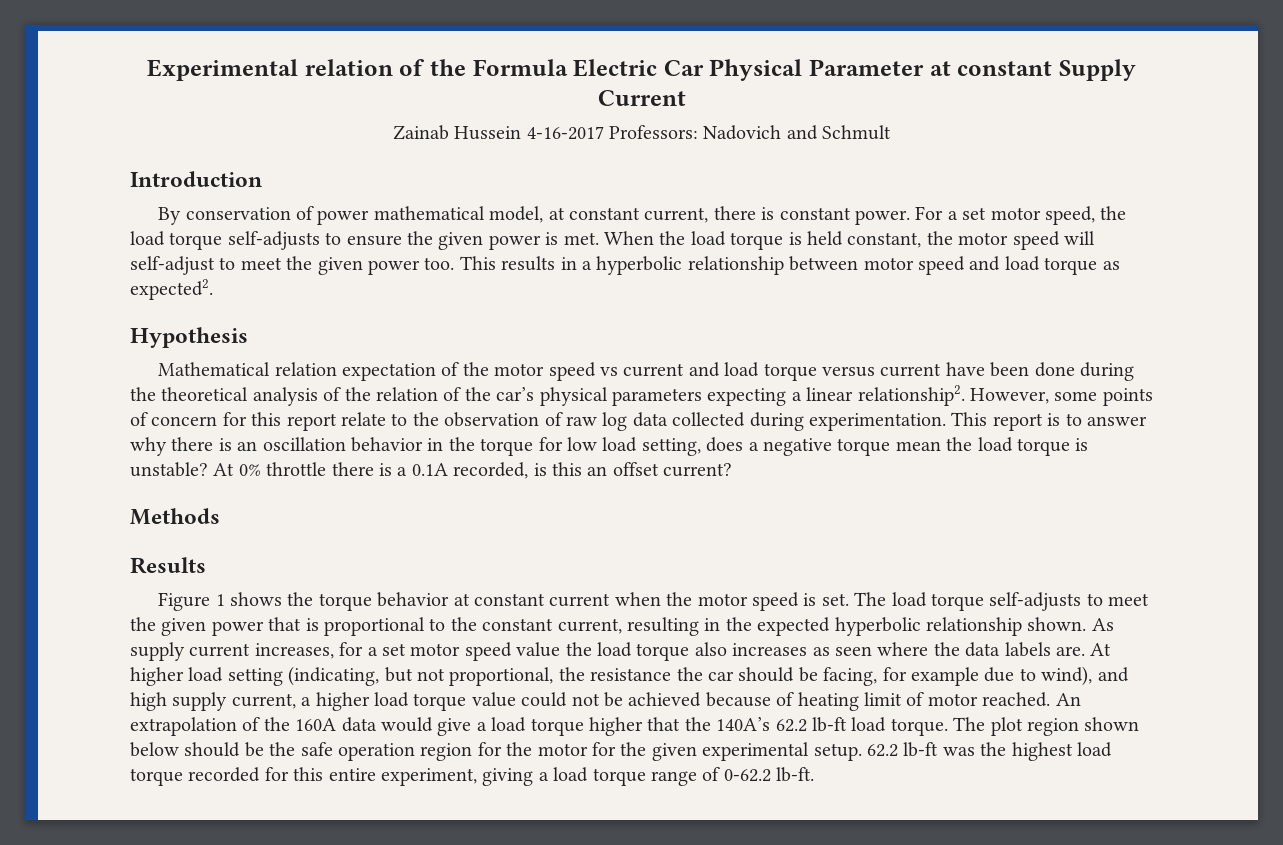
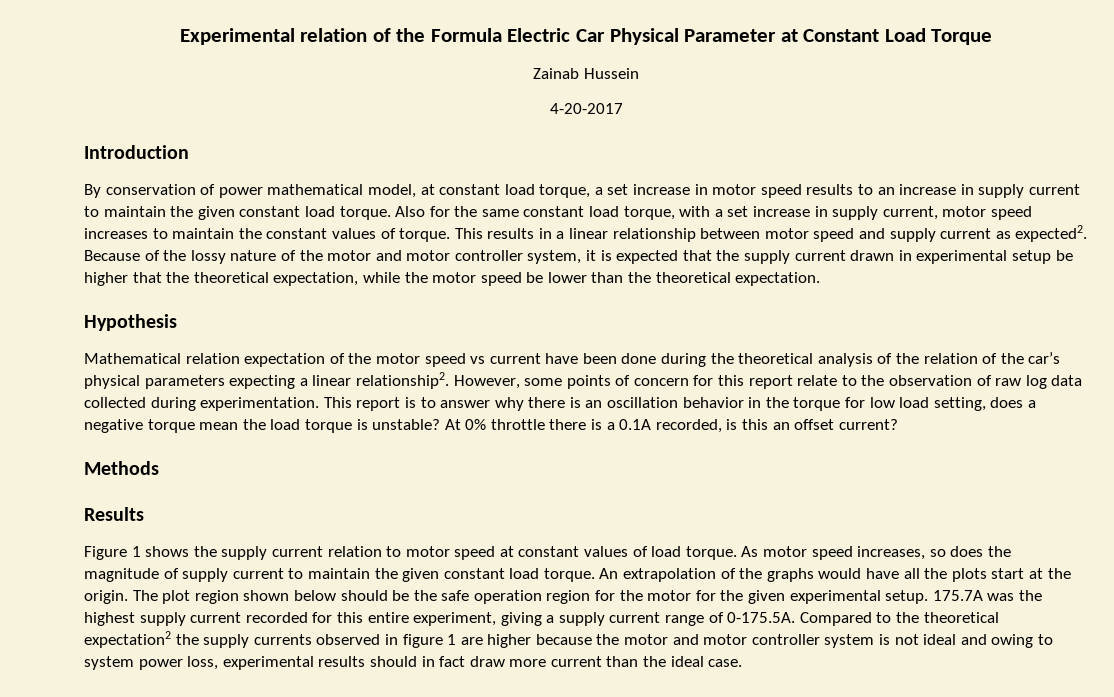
[957,59,1136,81] [597,90,686,106] constant Supply Current -> [803,28,993,45] Constant Load Torque
[526,125,892,140] 4-16-2017 Professors: Nadovich and Schmult -> [549,103,623,114] // 4-20-2017
[644,206,1127,225] [130,231,1095,250] [130,256,455,275] current, there is constant power. For a set motor speed, the load torque self-adjusts to ensure the given power is met. When the load torque is held constant, the motor speed will self-adjust to meet the given power too. -> [504,184,1080,198] [84,206,1032,220] [84,228,451,242] load torque, a set increase in motor speed results to an increase in supply current to maintain the given constant load torque. Also for the same constant load torque, with a set increase in supply current, motor speed increases to maintain the constant values of torque.
[596,256,683,275] hyperbolic -> [569,228,609,239] linear
[1004,256,1098,275] load torque -> [889,228,992,242] supply current
(213, 289) none -> [84,250,1073,264] [84,272,821,286] Because of the lossy nature of the motor and motor controller system, it is expected that the supply current drawn in experimental setup be higher that the theoretical expectation, while the motor speed be lower than the theoretical expectation.
[688,362,942,381] and load torque versus current -> (541, 358) none
[318,592,1150,611] [130,617,1114,636] [130,642,1112,661] [130,666,1129,686] [130,692,1081,711] [130,717,948,736] torque behavior at constant current when the motor speed is set. The load torque self-adjusts to meet the given power that is proportional to the constant current, resulting in the expected hyperbolic relationship shown. As supply current increases, for a set motor speed value the load torque also increases as seen where the data labels are. At higher load setting (indicating, but not proportional, the resistance the car should be facing, for example due to wind), and high supply current, a higher load torque value could not be achieved because of heating limit of motor reached. An extrapolation of the 160A data would give a load torque higher that the 140A’s 62.2 lb-ft load torque. -> [221,546,1011,560] [84,568,1071,582] [84,590,128,604] supply current relation to motor speed at constant values of load torque. As motor speed increases, so does the magnitude of supply current to maintain the given constant load torque. An extrapolation of the graphs would have all the plots start at the origin.
[866,742,939,757] 62.2 lb-ft -> [932,590,983,601] 175.7A
[1076,742,1112,757] [130,768,183,786] load torque -> [139,612,242,626] supply current
[553,767,815,786] load torque range of 0-62.2 lb-ft. -> [558,612,999,626] [84,631,1053,648] [84,656,743,670] supply current range of 0-175.5A. Compared to the theoretical expectation2 the supply currents observed in figure 1 are higher because the motor and motor controller system is not ideal and owing to system power loss, experimental results should in fact draw more current than the ideal case.

